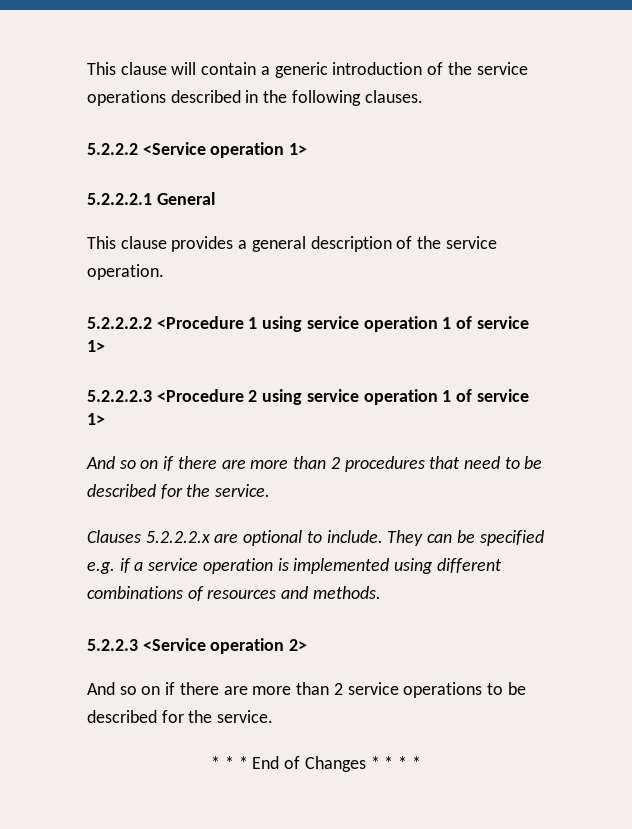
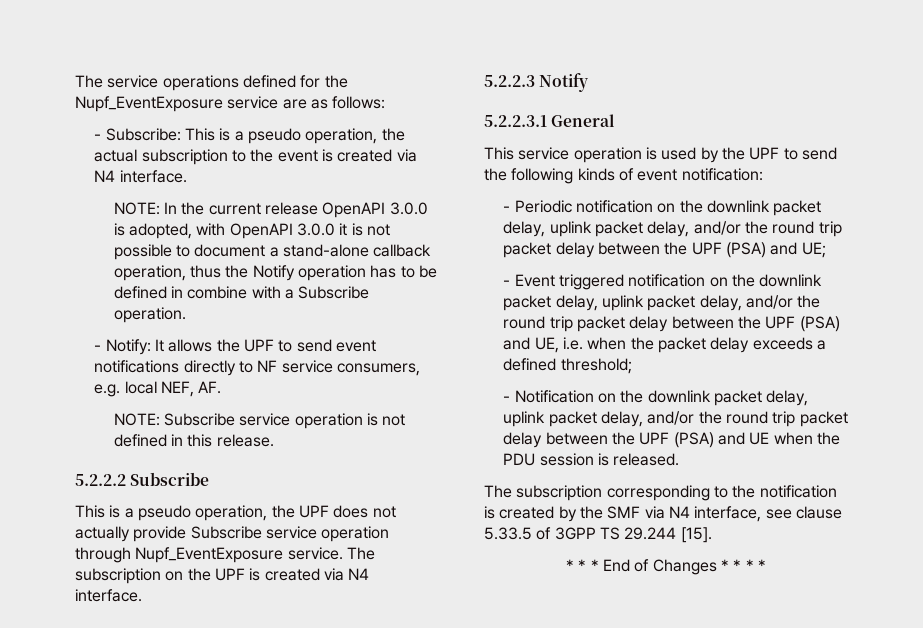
[87,62,528,78] [87,90,423,106] [87,142,308,158] [87,192,215,205] [87,236,497,252] [87,264,164,280] [87,316,529,332] [87,340,105,352] [87,389,529,405] [87,413,105,425] [86,456,543,472] [87,484,271,499] [87,530,544,546] [87,558,502,574] [87,586,381,601] [87,638,308,654] [87,682,526,698] [87,710,274,723] This clause will contain a generic introduction of the service operations described in the following clauses. // 5.2.2.2 <Service operation 1> // 5.2.2.2.1 General // This clause provides a general description of the service operation. // 5.2.2.2.2 <Procedure 1 using service operation 1 of service 1> // 5.2.2.2.3 <Procedure 2 using service operation 1 of service 1> // And so on if there are more than 2 procedures that need to be described for the service. // Clauses 5.2.2.2.x are optional to include. They can be specified e.g. if a service operation is implemented using different combinations of resources and methods. // 5.2.2.3 <Service operation 2> // And so on if there are more than 2 service operations to be described for the service. -> [75,75,348,91] [75,96,386,112] [94,128,405,144] [94,149,417,165] [94,170,187,183] [113,202,428,218] [113,223,391,239] [113,244,432,260] [113,265,438,281] [113,286,370,299] [113,307,186,323] [94,339,376,355] [94,360,420,376] [94,381,222,397] [113,413,406,429] [113,434,274,447] [75,472,210,486] [75,505,396,521] [75,526,390,542] [75,547,375,563] [75,568,370,584] [75,589,142,602] [484,73,589,92] [484,114,616,127] [484,147,837,163] [484,168,763,184] [503,200,822,216] [503,221,842,237] [503,242,826,258] [503,274,823,290] [503,295,821,311] [503,316,840,332] [503,337,826,353] [503,358,632,374] [503,390,809,406] [503,411,848,427] [503,432,840,448] [503,453,680,466] [484,485,837,501] [484,506,842,522] [484,527,712,543] The service operations defined for the Nupf_EventExposure service are as follows: // - Subscribe: This is a pseudo operation, the actual subscription to the event is created via N4 interface. // NOTE: In the current release OpenAPI 3.0.0 is adopted, with OpenAPI 3.0.0 it is not possible to document a stand-alone callback operation, thus the Notify operation has to be defined in combine with a Subscribe operation. // - Notify: It allows the UPF to send event notifications directly to NF service consumers, e.g. local NEF, AF. // NOTE: Subscribe service operation is not defined in this release. // 5.2.2.2 Subscribe // This is a pseudo operation, the UPF does not actually provide Subscribe service operation through Nupf_EventExposure service. The subscription on the UPF is created via N4 interface. // 5.2.2.3 Notify // 5.2.2.3.1 General // This service operation is used by the UPF to send the following kinds of event notification: // - Periodic notification on the downlink packet delay, uplink packet delay, and/or the round trip packet delay between the UPF (PSA) and UE; // - Event triggered notification on the downlink packet delay, uplink packet delay, and/or the round trip packet delay between the UPF (PSA) and UE, i.e. when the packet delay exceeds a defined threshold; // - Notification on the downlink packet delay, uplink packet delay, and/or the round trip packet delay between the UPF (PSA) and UE when the PDU session is released. // The subscription corresponding to the notification is created by the SMF via N4 interface, see clause 5.33.5 of 3GPP TS 29.244 [15].

